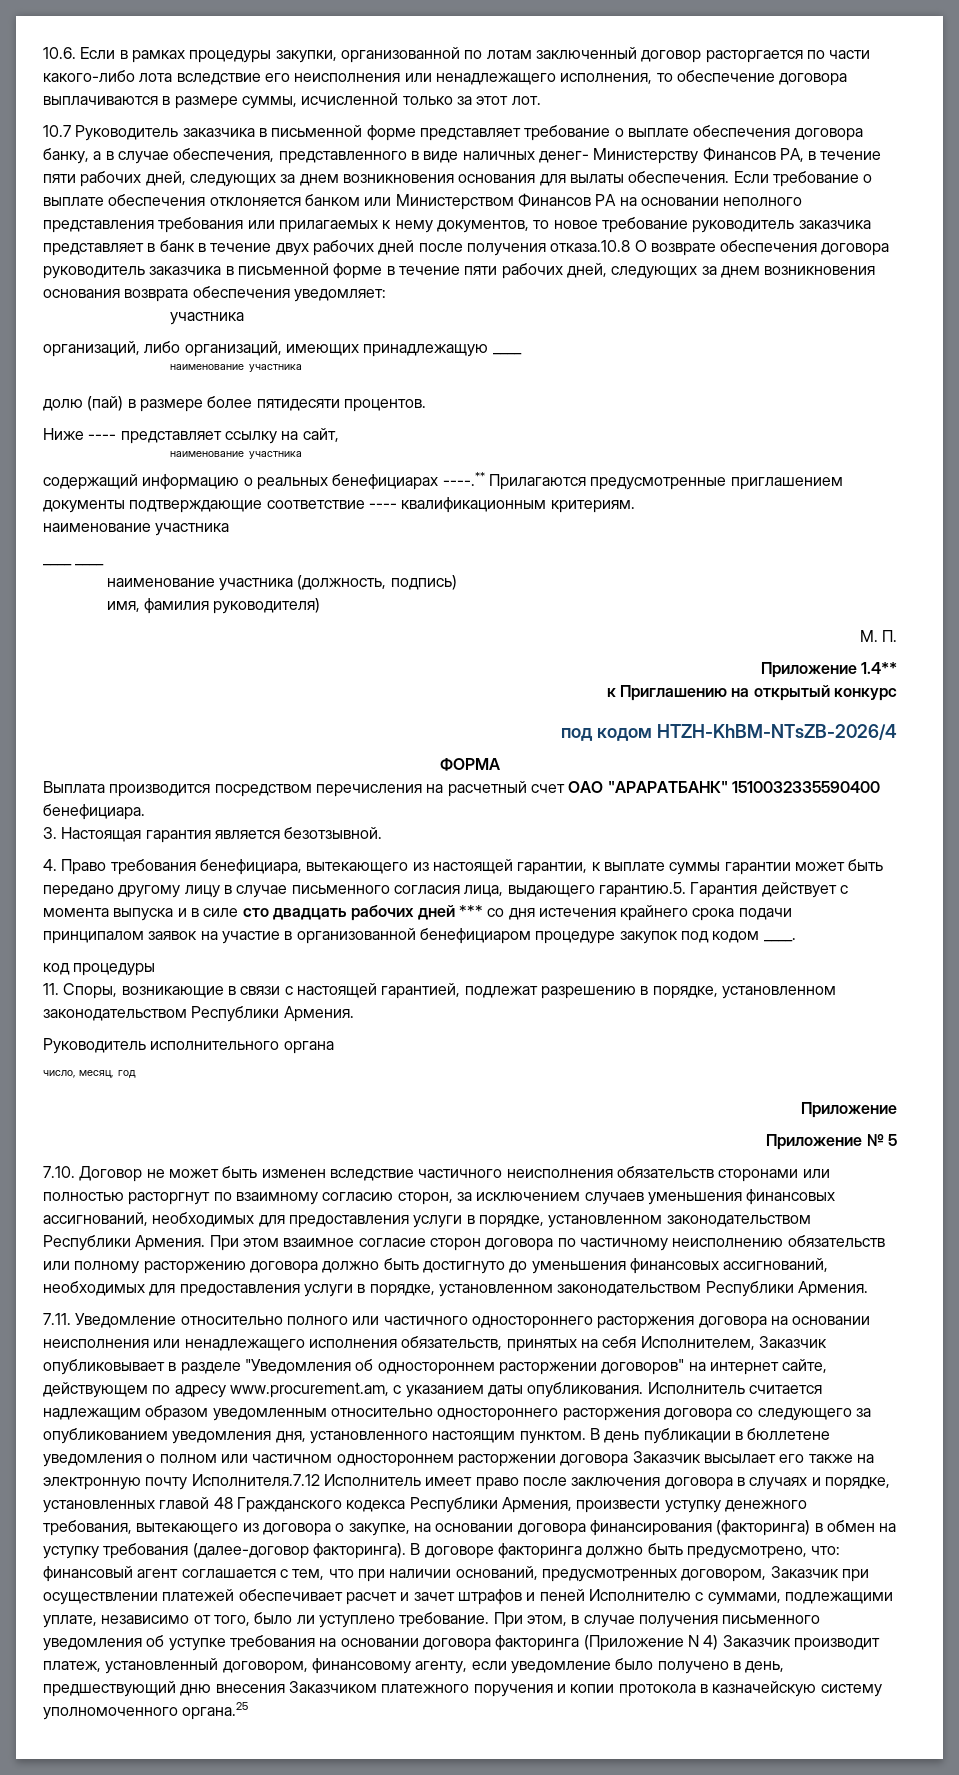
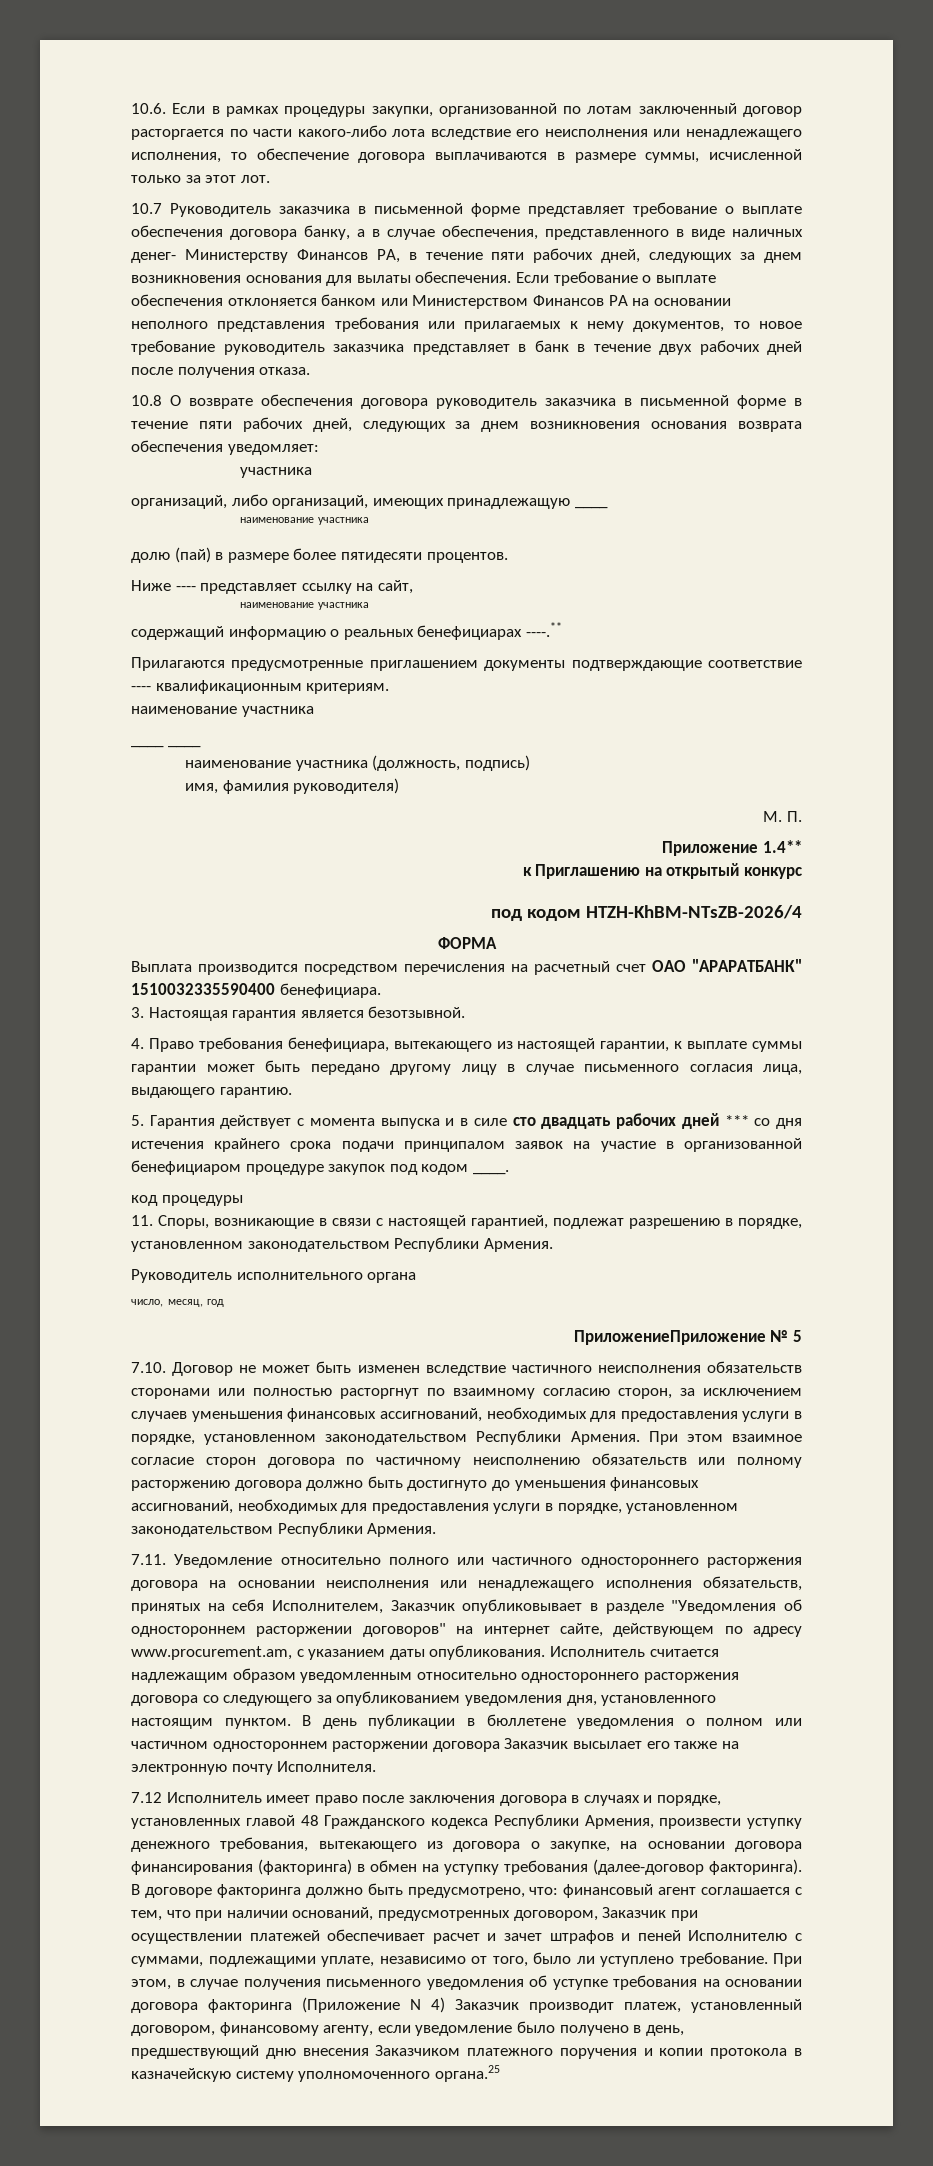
[550,240,631,252] отказа.10.8 -> [259,367,311,375] [131,395,162,406] отказа. // 10.8
(485, 479) none -> (562, 629) //
[598,882,686,898] гарантию.5. -> [219,1087,292,1098] [131,1115,144,1126] гарантию. // 5.
[801,1102,897,1118] [766,1134,863,1150] Приложение // Приложение -> [573,1330,766,1345] ПриложениеПриложение
[191,1474,320,1486] Исполнителя.7.12 -> [277,1761,377,1772] [131,1792,162,1803] Исполнителя. // 7.12

